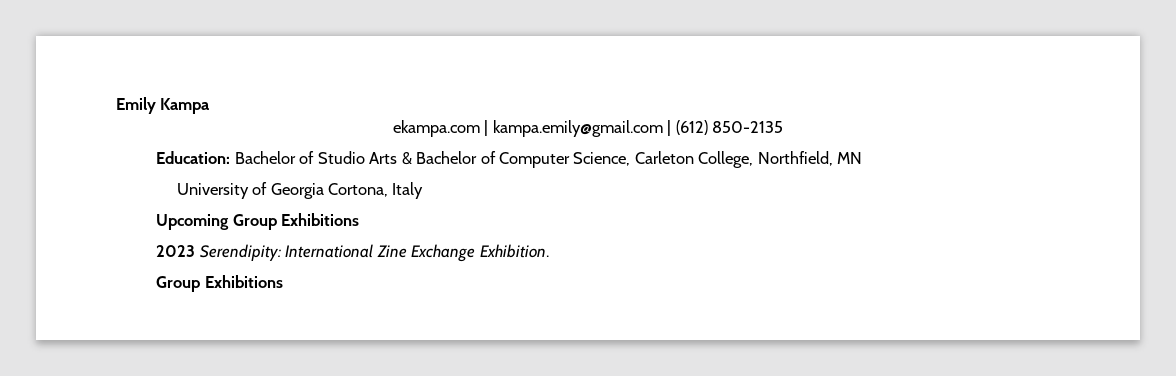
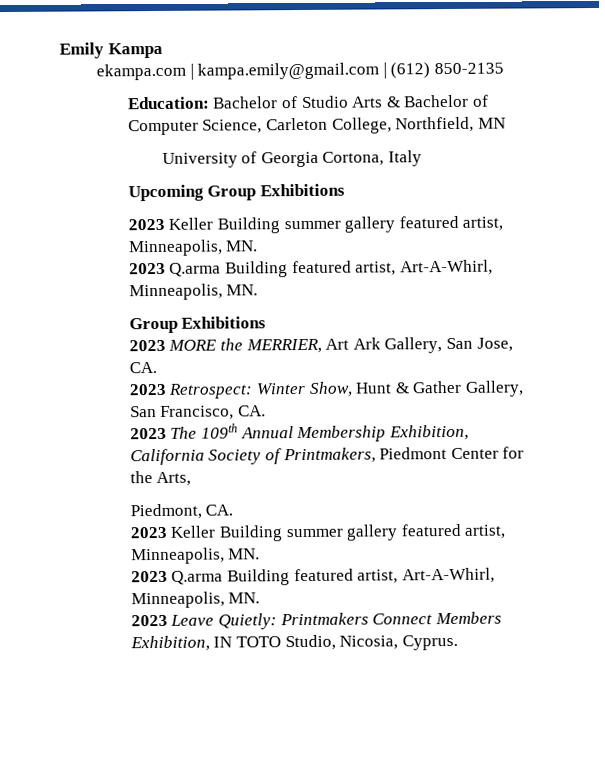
[199,244,549,262] [156,275,283,292] Serendipity: International Zine Exchange Exhibition. // Group Exhibitions -> [168,215,504,234] [127,239,259,257] [128,259,493,278] [128,283,259,301] [128,316,267,334] [128,337,513,354] [128,361,157,374] [128,380,524,399] [129,405,266,420] [129,423,469,443] [129,446,525,466] [129,471,192,486] [129,503,234,520] [129,523,507,542] [130,547,261,565] [130,567,495,586] [130,591,261,609] [130,611,502,630] [129,634,458,652] Keller Building summer gallery featured artist, Minneapolis, MN. // 2023 Q.arma Building featured artist, Art-A-Whirl, Minneapolis, MN. // Group Exhibitions // 2023 MORE the MERRIER, Art Ark Gallery, San Jose, CA. // 2023 Retrospect: Winter Show, Hunt & Gather Gallery, San Francisco, CA. // 2023 The 109th Annual Membership Exhibition, California Society of Printmakers, Piedmont Center for the Arts, // Piedmont, CA. // 2023 Keller Building summer gallery featured artist, Minneapolis, MN. // 2023 Q.arma Building featured artist, Art-A-Whirl, Minneapolis, MN. // 2023 Leave Quietly: Printmakers Connect Members Exhibition, IN TOTO Studio, Nicosia, Cyprus.

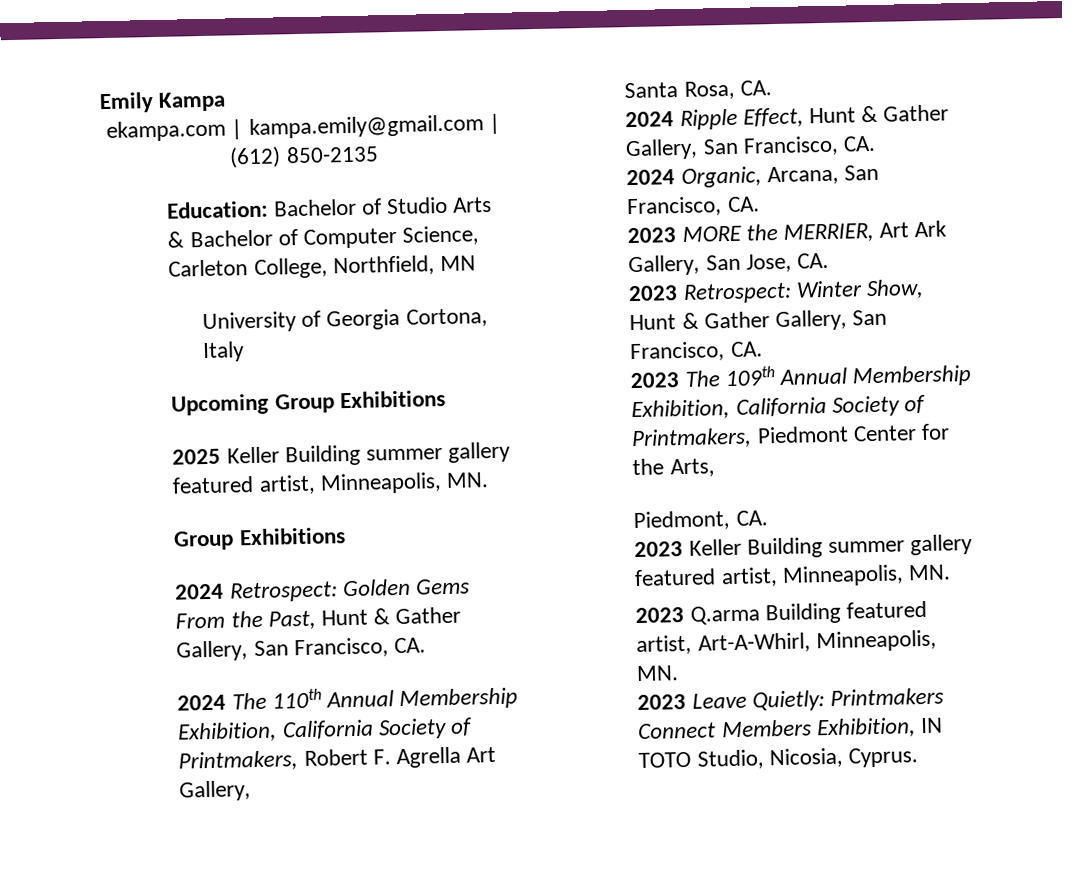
[127,215,504,234] [127,239,259,257] [128,259,493,278] [128,283,259,301] [128,316,267,334] 2023 Keller Building summer gallery featured artist, Minneapolis, MN. // 2023 Q.arma Building featured artist, Art-A-Whirl, Minneapolis, MN. // Group Exhibitions -> [172,441,512,467] [172,472,489,495] [173,527,346,551] [175,578,470,603] [175,606,462,630] [176,637,426,662] [177,687,519,711] [177,717,473,743] [178,746,497,772] [179,780,252,802] [624,80,772,100] [625,104,950,131] [625,135,876,161] [626,164,879,188] [627,196,760,218] 2025 Keller Building summer gallery featured artist, Minneapolis, MN. // Group Exhibitions // 2024 Retrospect: Golden Gems From the Past, Hunt & Gather Gallery, San Francisco, CA. // 2024 The 110th Annual Membership Exhibition, California Society of Printmakers, Robert F. Agrella Art Gallery, // Santa Rosa, CA. // 2024 Ripple Effect, Hunt & Gather Gallery, San Francisco, CA. // 2024 Organic, Arcana, San Francisco, CA.

